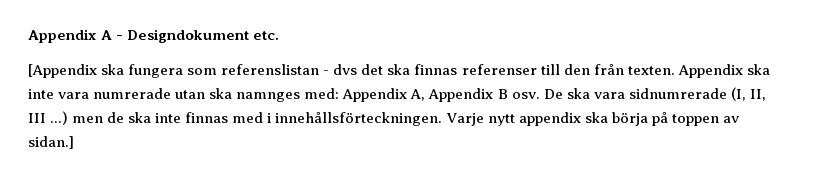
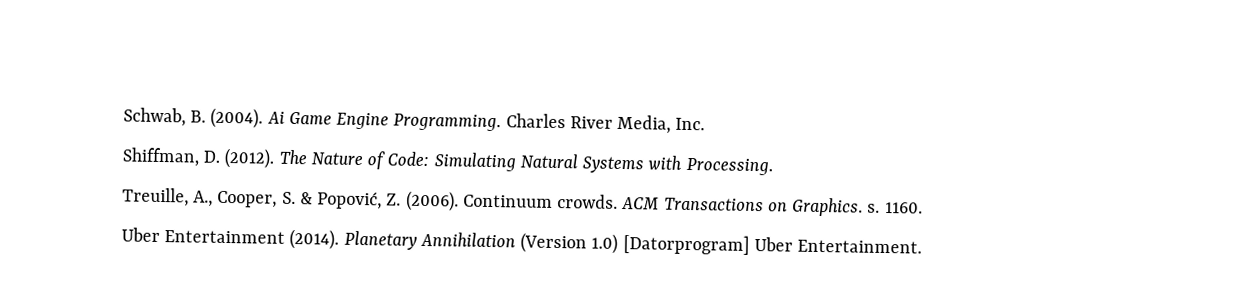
[28,29,280,43] [28,64,770,78] [28,87,766,102] [28,111,740,126] [28,136,74,149] Appendix A - Designdokument etc. // [Appendix ska fungera som referenslistan - dvs det ska finnas referenser till den från texten. Appendix ska inte vara numrerade utan ska namnges med: Appendix A, Appendix B osv. De ska vara sidnumrerade (I, II, III ...) men de ska inte finnas med i innehållsförteckningen. Varje nytt appendix ska börja på toppen av sidan.] -> [122,107,706,134] [121,147,773,176] [121,187,923,217] [120,227,923,255] Schwab, B. (2004). Ai Game Engine Programming. Charles River Media, Inc. // Shiffman, D. (2012). The Nature of Code: Simulating Natural Systems with Processing. // Treuille, A., Cooper, S. & Popović, Z. (2006). Continuum crowds. ACM Transactions on Graphics. s. 1160. // Uber Entertainment (2014). Planetary Annihilation (Version 1.0) [Datorprogram] Uber Entertainment.

